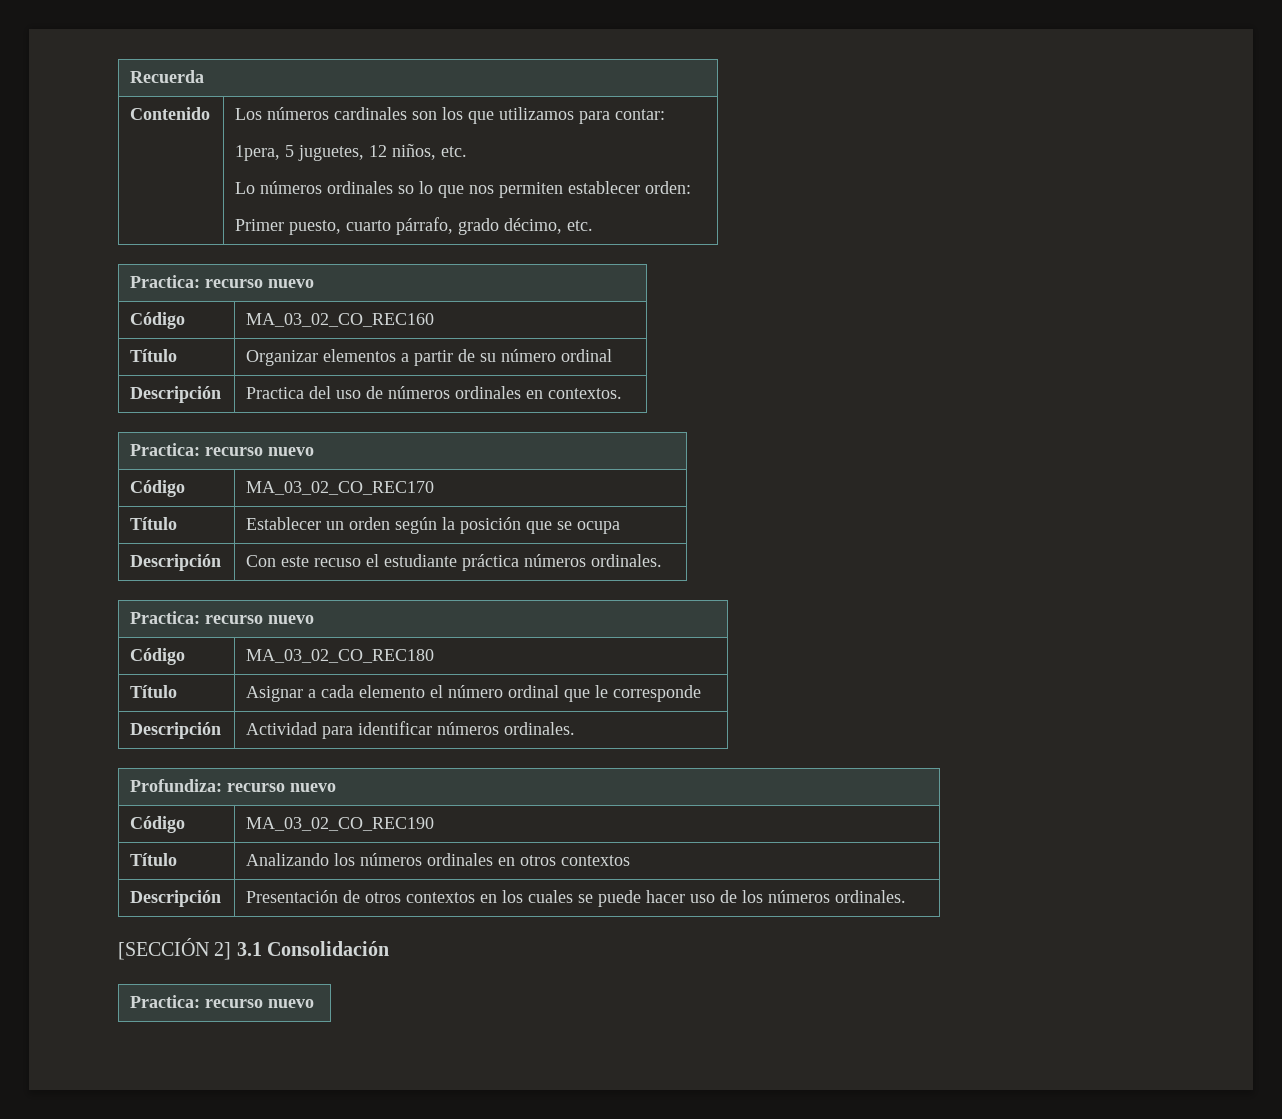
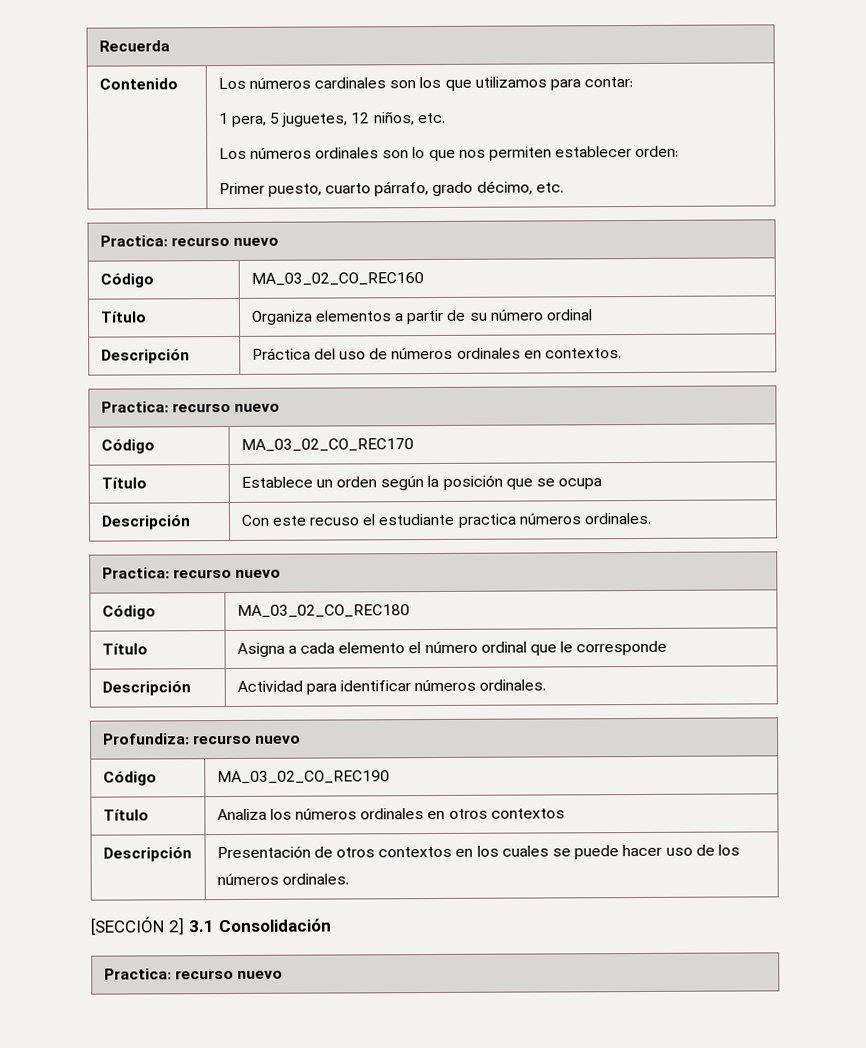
[235,145,281,161] 1pera, -> [217,112,267,127] 1 pera,
[235,181,415,194] Lo números ordinales so -> [218,147,410,160] Los números ordinales son
[246,350,319,366] Organizar -> [250,310,313,325] Organiza
[246,387,305,399] Practica -> [251,347,311,360] Práctica
[246,517,322,530] Establecer -> [240,476,313,488] Establece
[462,554,520,571] práctica -> [457,513,517,528] practica
[246,686,304,702] Asignar -> [236,642,285,657] Asigna
[246,853,330,866] Analizando -> [216,808,267,821] Analiza

